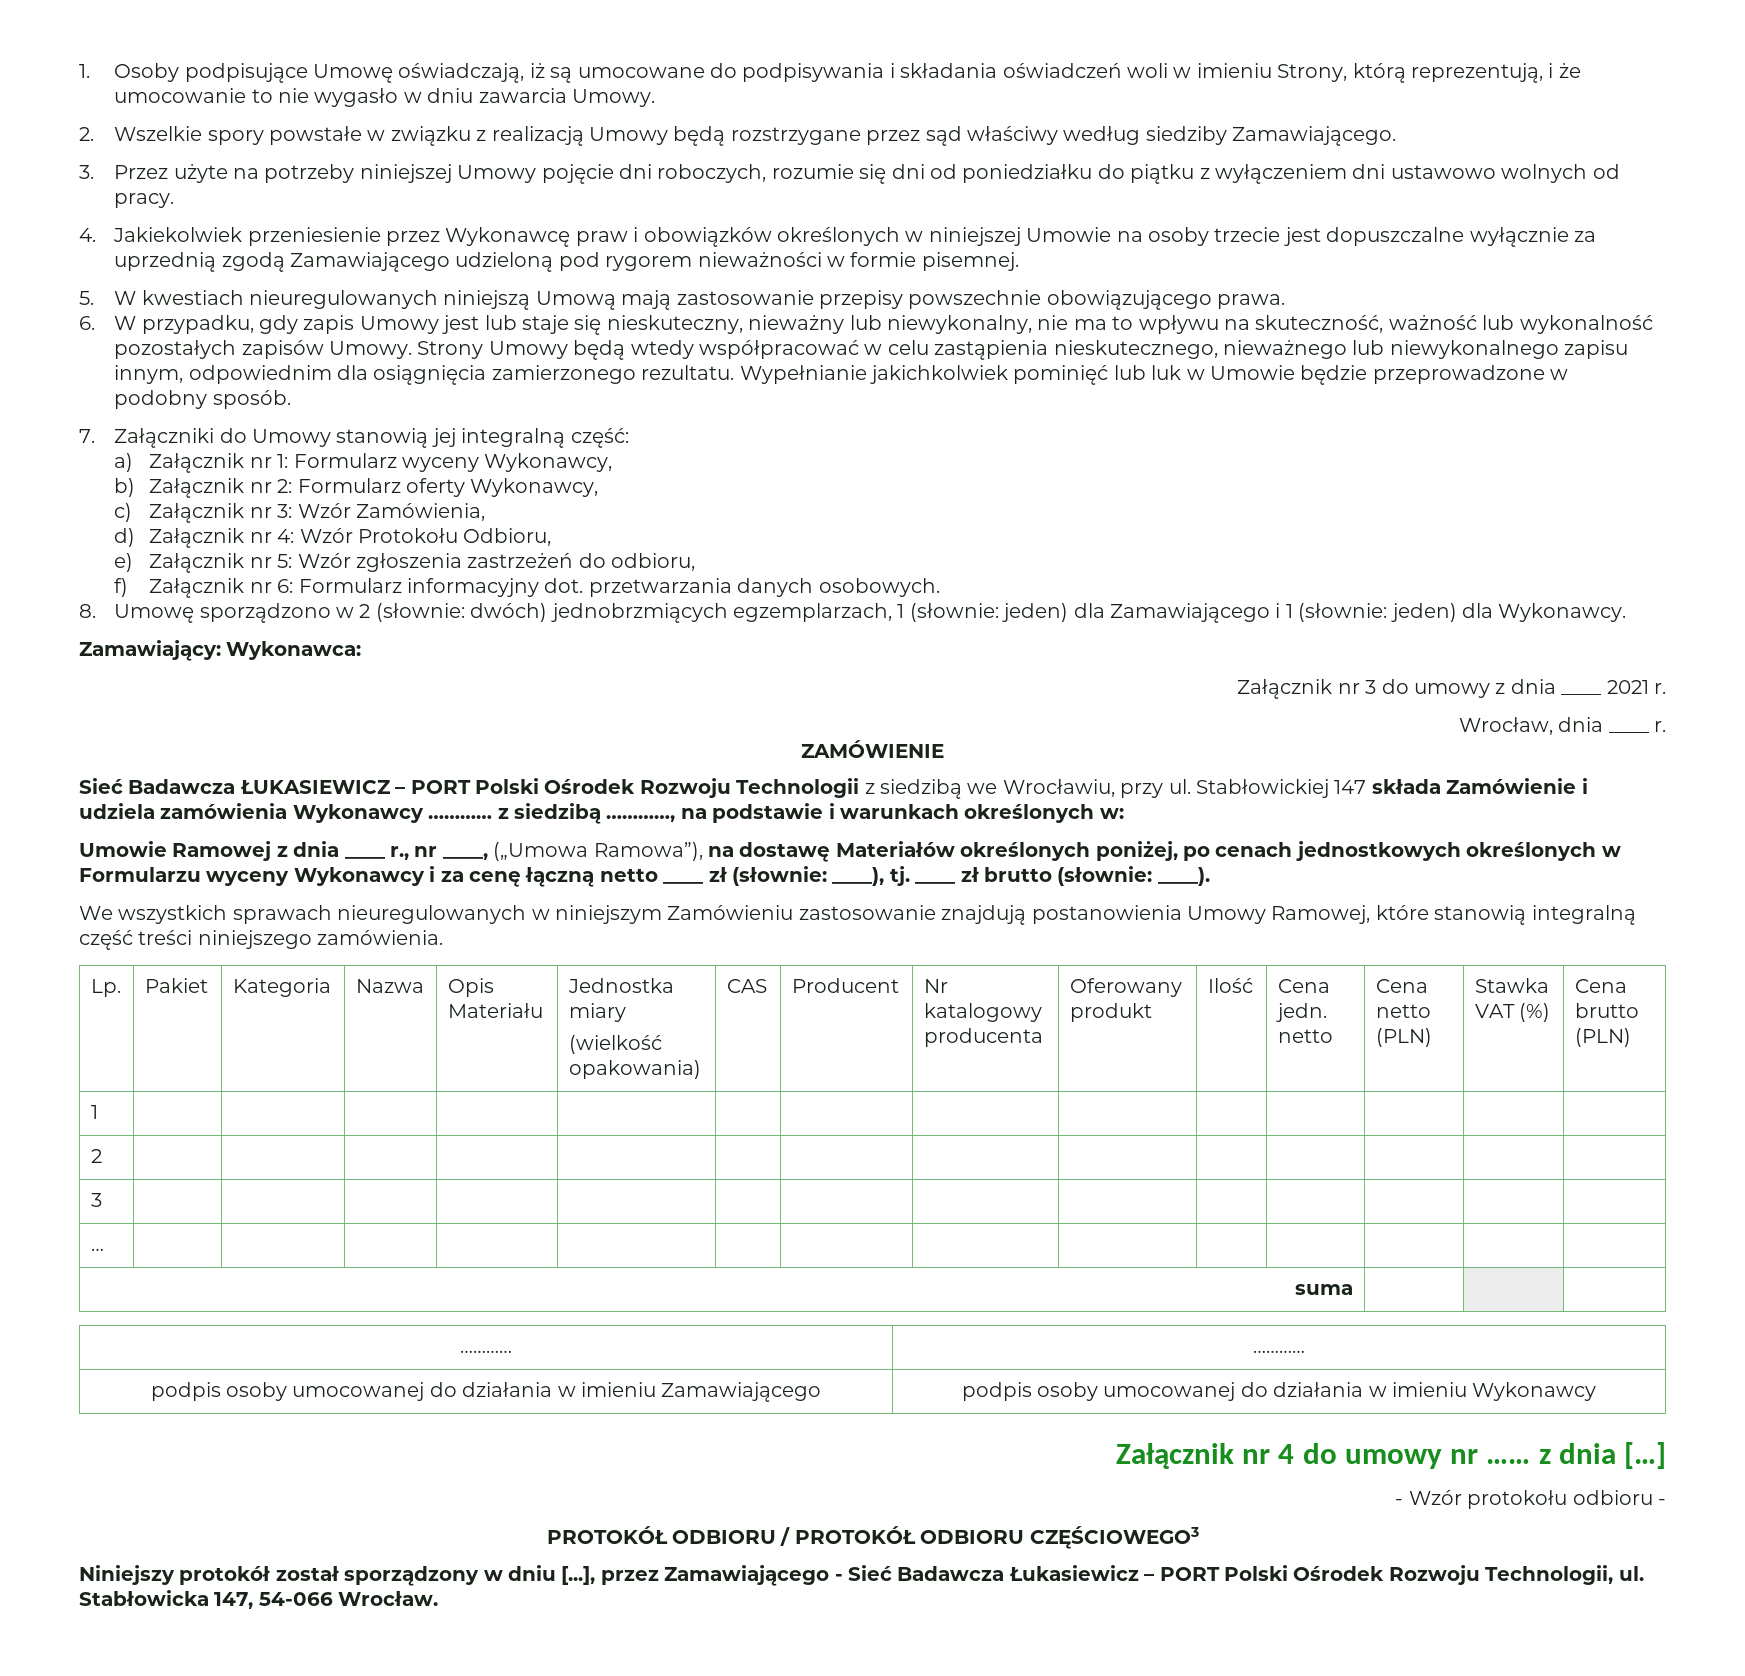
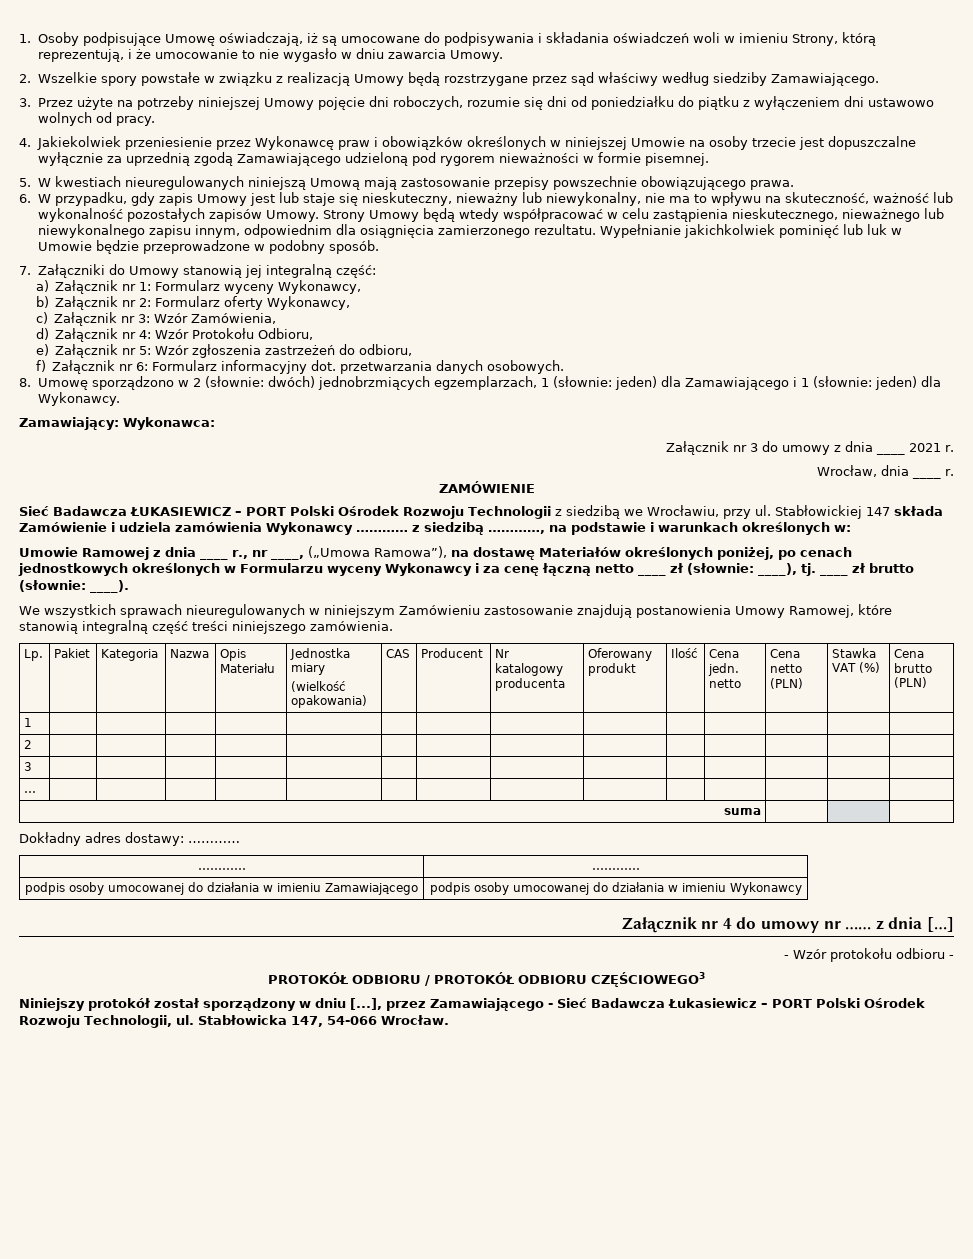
(1354, 1289) none -> [19,832,240,846] // Dokładny adres dostawy: …………

